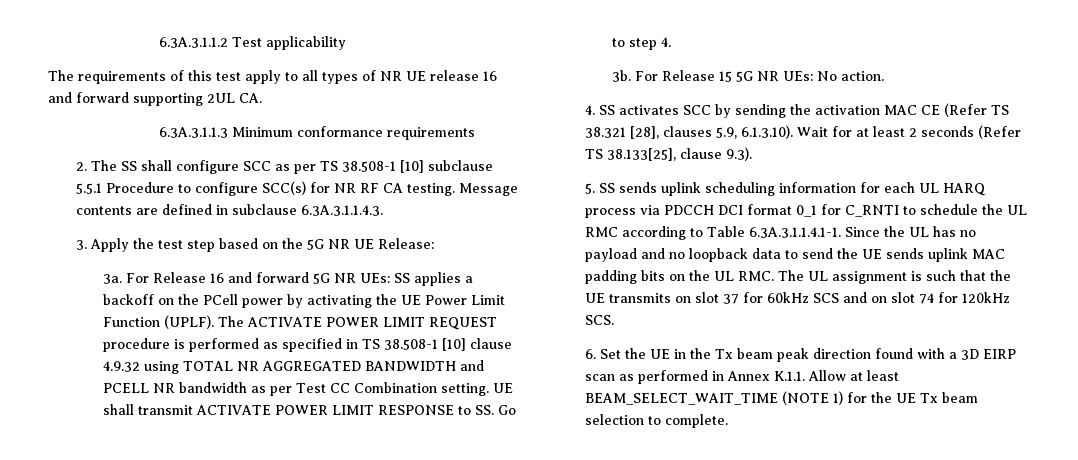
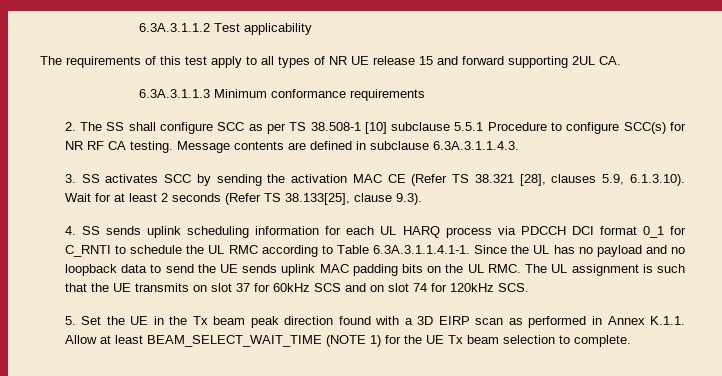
[483,71,497,81] 16 -> [419,56,433,65] 15
[89,238,434,252] [103,272,474,286] [103,294,506,308] [103,315,498,330] [103,338,513,352] [103,360,485,374] [103,382,514,396] [103,404,517,415] [612,37,672,50] [612,70,885,82] [584,105,595,115] Apply the test step based on the 5G NR UE Release: // 3a. For Release 16 and forward 5G NR UEs: SS applies a backoff on the PCell power by activating the UE Power Limit Function (UPLF). The ACTIVATE POWER LIMIT REQUEST procedure is performed as specified in TS 38.508-1 [10] clause 4.9.32 using TOTAL NR AGGREGATED BANDWIDTH and PCELL NR bandwidth as per Test CC Combination setting. UE shall transmit ACTIVATE POWER LIMIT RESPONSE to SS. Go to step 4. // 3b. For Release 15 5G NR UEs: No action. // 4. -> (76, 178) none
[584,183,595,194] 5. -> [64,226,76,235] 4.
[584,349,596,359] 6. -> [64,316,76,325] 5.

